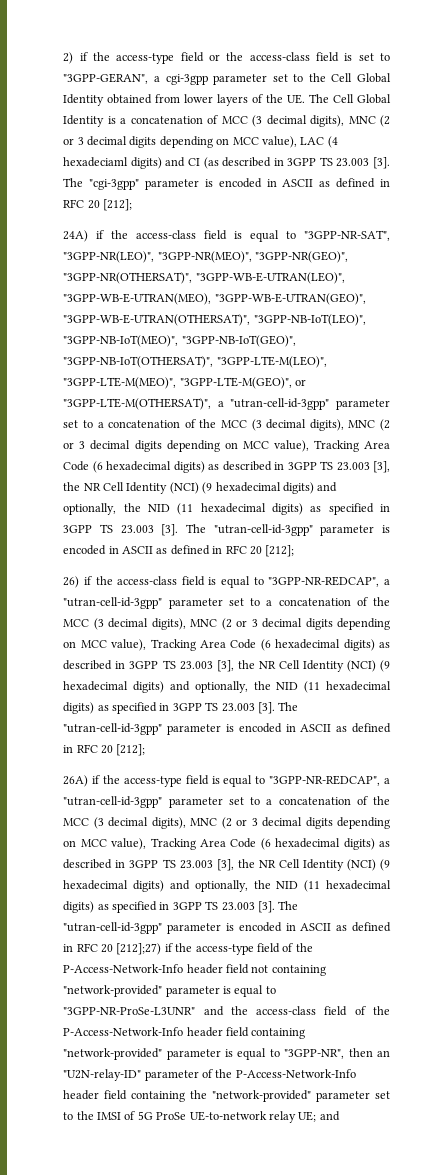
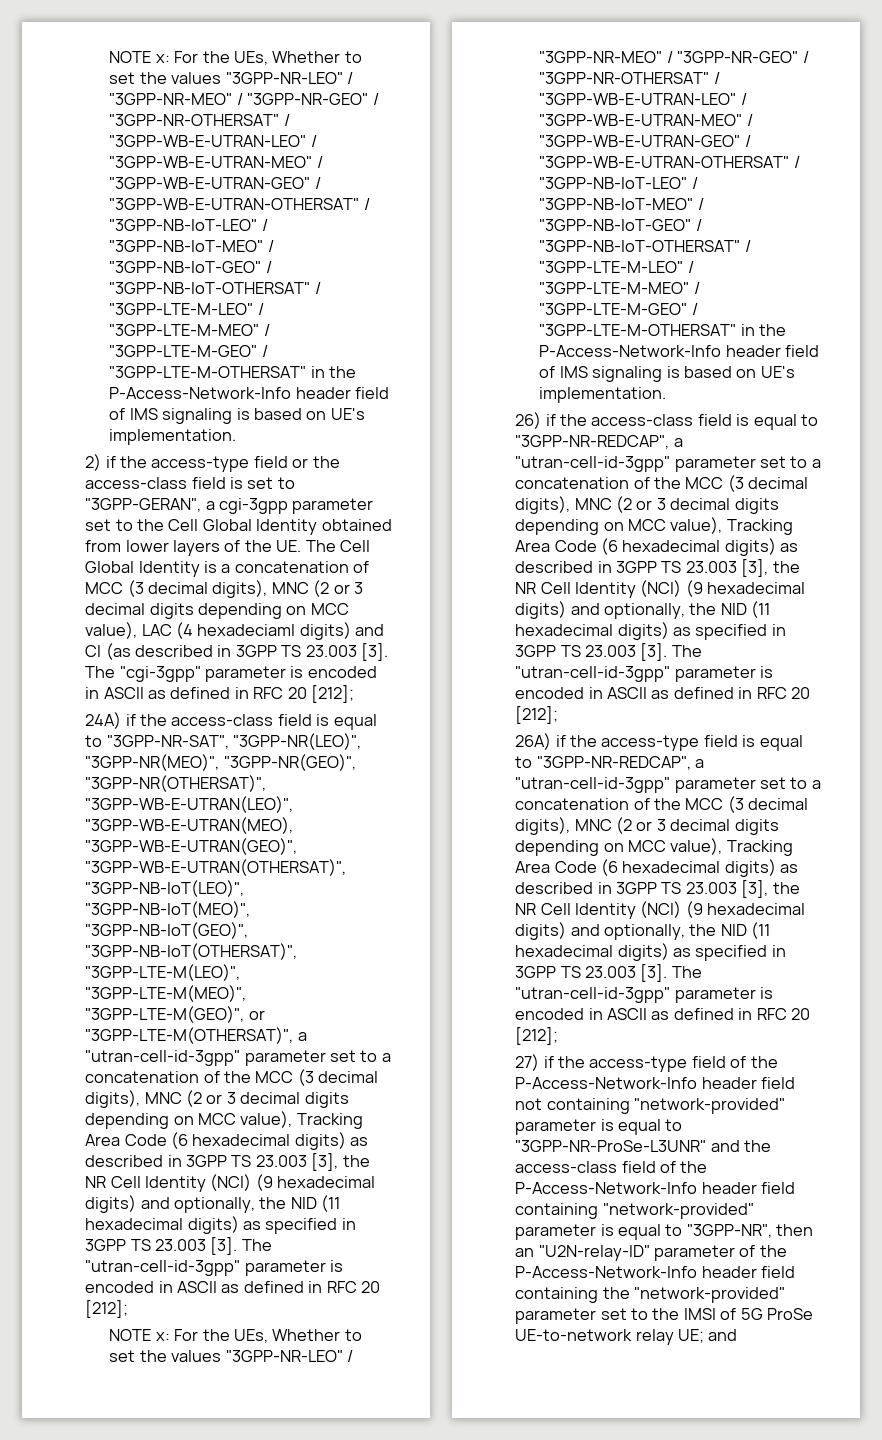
(63, 58) none -> [109,51,362,65] [109,72,354,84] [109,93,379,105] [109,114,290,126] [109,135,317,147] [109,156,323,168] [109,177,321,189] [109,198,370,210] [109,219,268,231] [109,240,274,252] [109,261,272,273] [109,282,321,294] [109,303,264,315] [109,324,270,336] [109,345,268,357] [109,366,357,378] [109,387,390,399] [109,408,365,424] [109,429,237,445] NOTE x: For the UEs, Whether to set the values "3GPP-NR-LEO" / "3GPP-NR-MEO" / "3GPP-NR-GEO" / "3GPP-NR-OTHERSAT" / "3GPP-WB-E-UTRAN-LEO" / "3GPP-WB-E-UTRAN-MEO" / "3GPP-WB-E-UTRAN-GEO" / "3GPP-WB-E-UTRAN-OTHERSAT" / "3GPP-NB-IoT-LEO" / "3GPP-NB-IoT-MEO" / "3GPP-NB-IoT-GEO" / "3GPP-NB-IoT-OTHERSAT" / "3GPP-LTE-M-LEO" / "3GPP-LTE-M-MEO" / "3GPP-LTE-M-GEO" / "3GPP-LTE-M-OTHERSAT" in the P-Access-Network-Info header field of IMS signaling is based on UE's implementation. //
(295, 551) none -> [109,1329,362,1343] [109,1350,354,1362] [539,51,809,63] [539,72,720,84] [539,93,747,105] [539,114,753,126] [539,135,751,147] [539,156,800,168] [539,177,698,189] [539,198,704,210] [539,219,702,231] [539,240,751,252] [539,261,694,273] [539,282,700,294] [539,303,698,315] [539,324,787,336] [539,345,820,357] [539,366,795,382] [539,387,667,403] // NOTE x: For the UEs, Whether to set the values "3GPP-NR-LEO" / "3GPP-NR-MEO" / "3GPP-NR-GEO" / "3GPP-NR-OTHERSAT" / "3GPP-WB-E-UTRAN-LEO" / "3GPP-WB-E-UTRAN-MEO" / "3GPP-WB-E-UTRAN-GEO" / "3GPP-WB-E-UTRAN-OTHERSAT" / "3GPP-NB-IoT-LEO" / "3GPP-NB-IoT-MEO" / "3GPP-NB-IoT-GEO" / "3GPP-NB-IoT-OTHERSAT" / "3GPP-LTE-M-LEO" / "3GPP-LTE-M-MEO" / "3GPP-LTE-M-GEO" / "3GPP-LTE-M-OTHERSAT" in the P-Access-Network-Info header field of IMS signaling is based on UE's implementation.
[116,943,162,955] [212];27) -> [515,1027,559,1045] [515,1054,540,1071] [212]; // 27)

